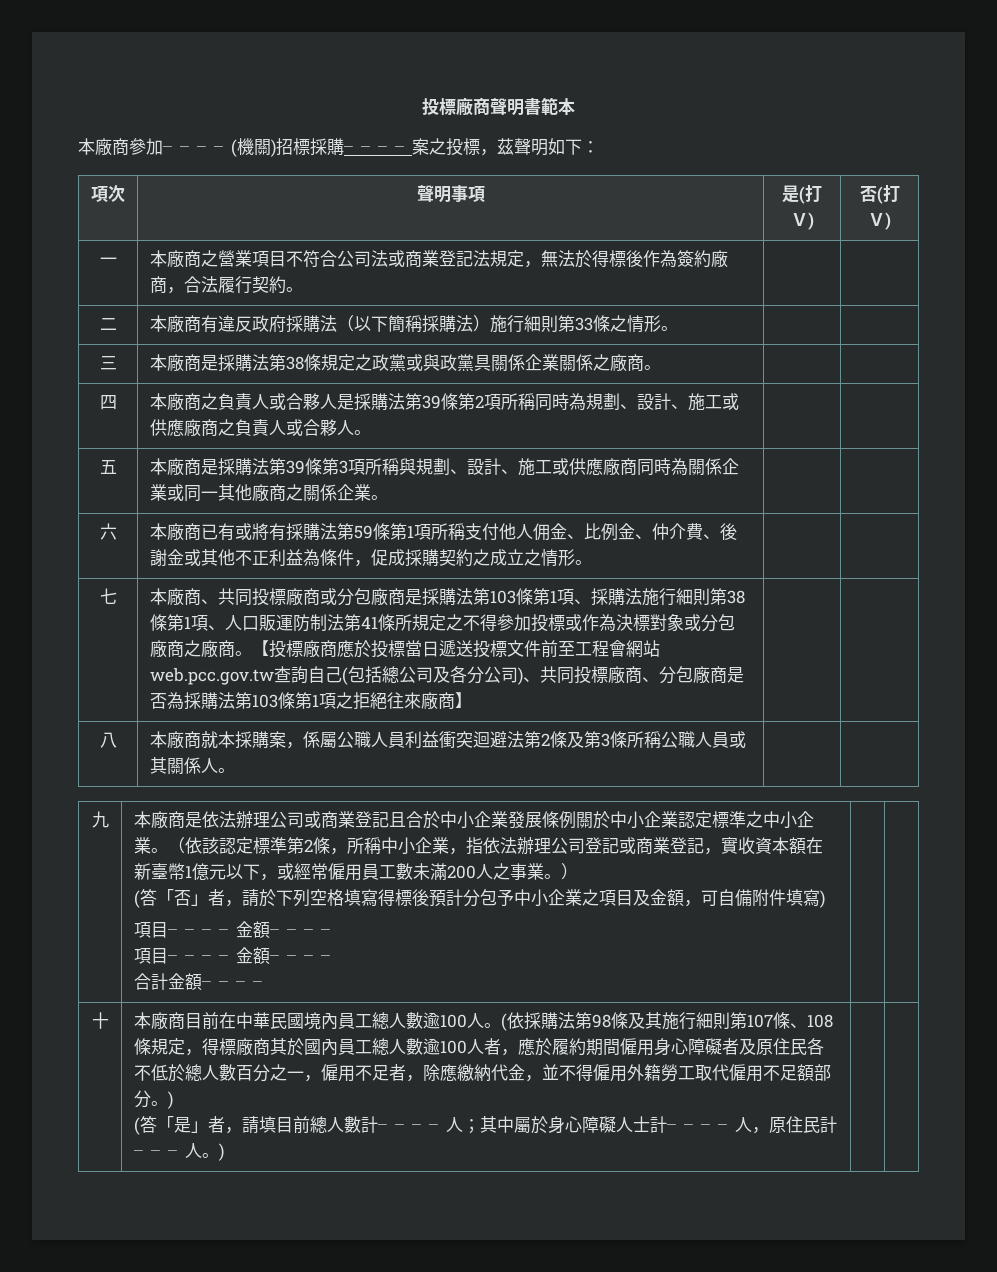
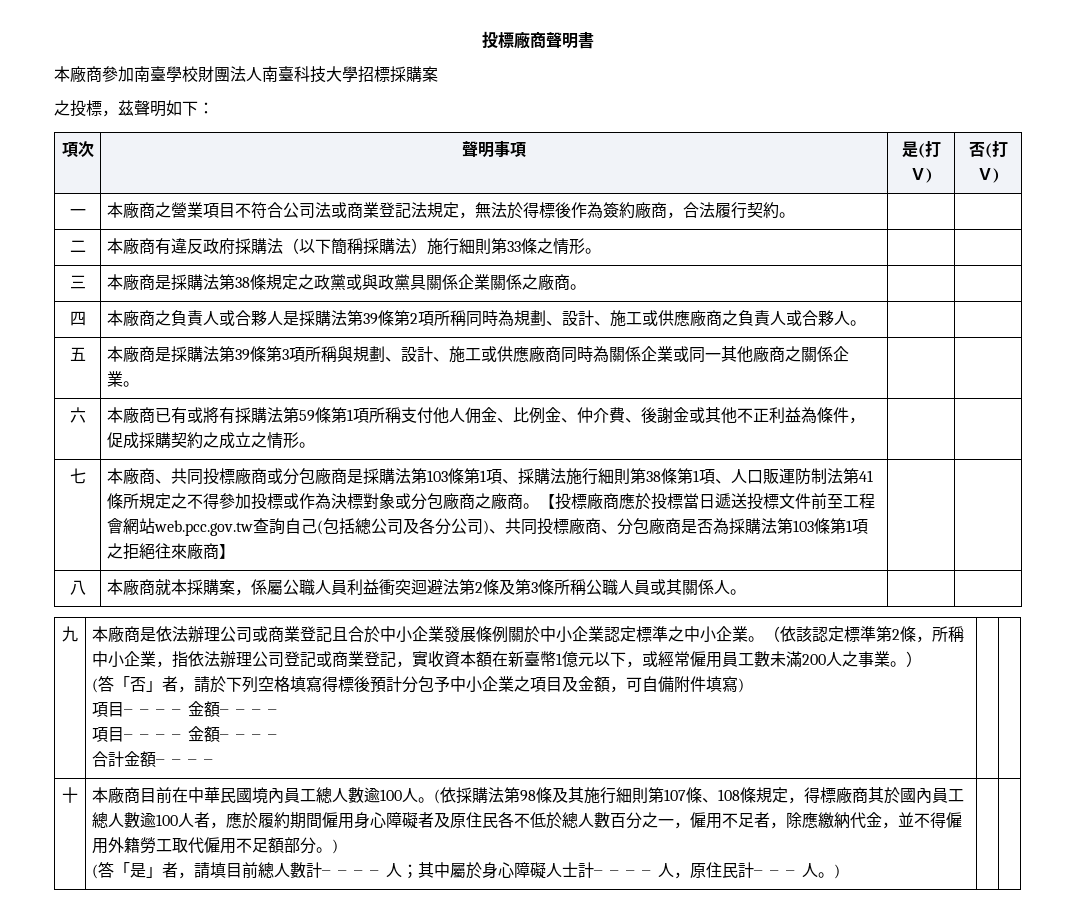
[541,97,575,115] 範本 -> (594, 40) none
[163,138,276,157] ╴╴╴╴(機關) -> [134,66,358,83] 南臺學校財團法人南臺科技大學
[344,138,429,155] ╴╴╴╴案 -> [422,66,438,82] 案 //

